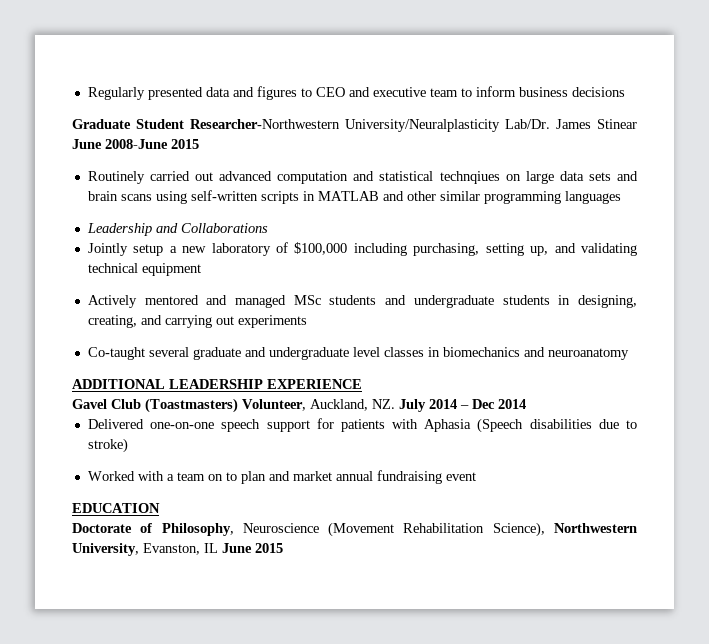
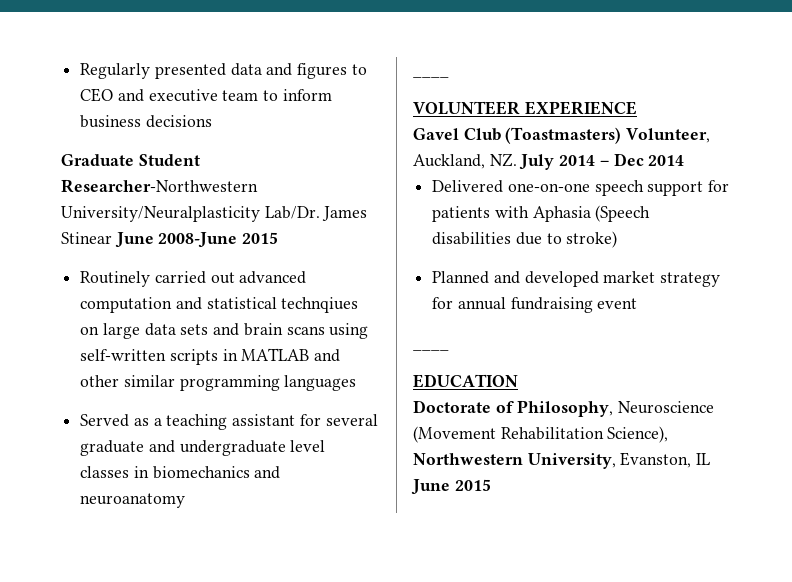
[86,223,268,236] [87,242,637,256] [87,263,201,276] [87,295,637,308] [87,315,307,328] [87,347,145,360] Leadership and Collaborations // Jointly setup a new laboratory of $100,000 including purchasing, setting up, and validating technical equipment // Actively mentored and managed MSc students and undergraduate students in designing, creating, and carrying out experiments // Co-taught -> [80,414,321,430] Served as a teaching assistant for
[72,379,263,389] ADDITIONAL LEADERSHIP -> [413,75,449,78] [413,101,520,115] ____ // VOLUNTEER
[87,471,332,484] Worked with a team on to plan and market -> [432,271,721,287] [432,297,454,309] Planned and developed market strategy for
(476, 476) none -> [413,348,449,351] // ____

